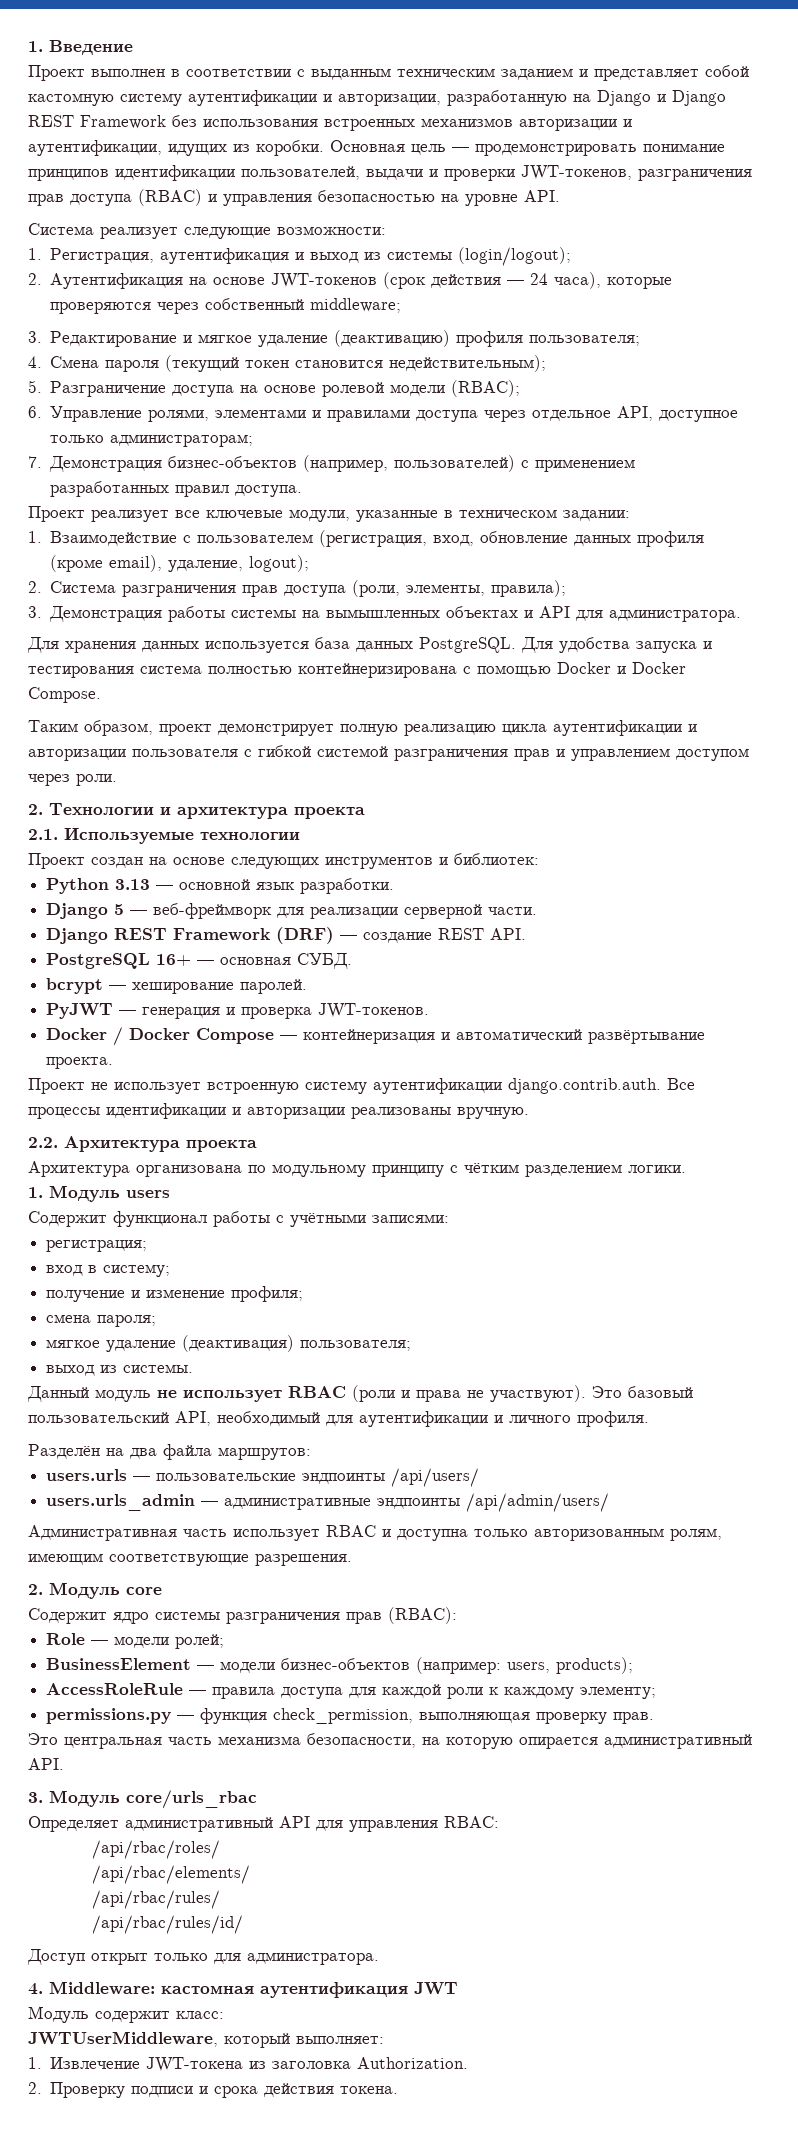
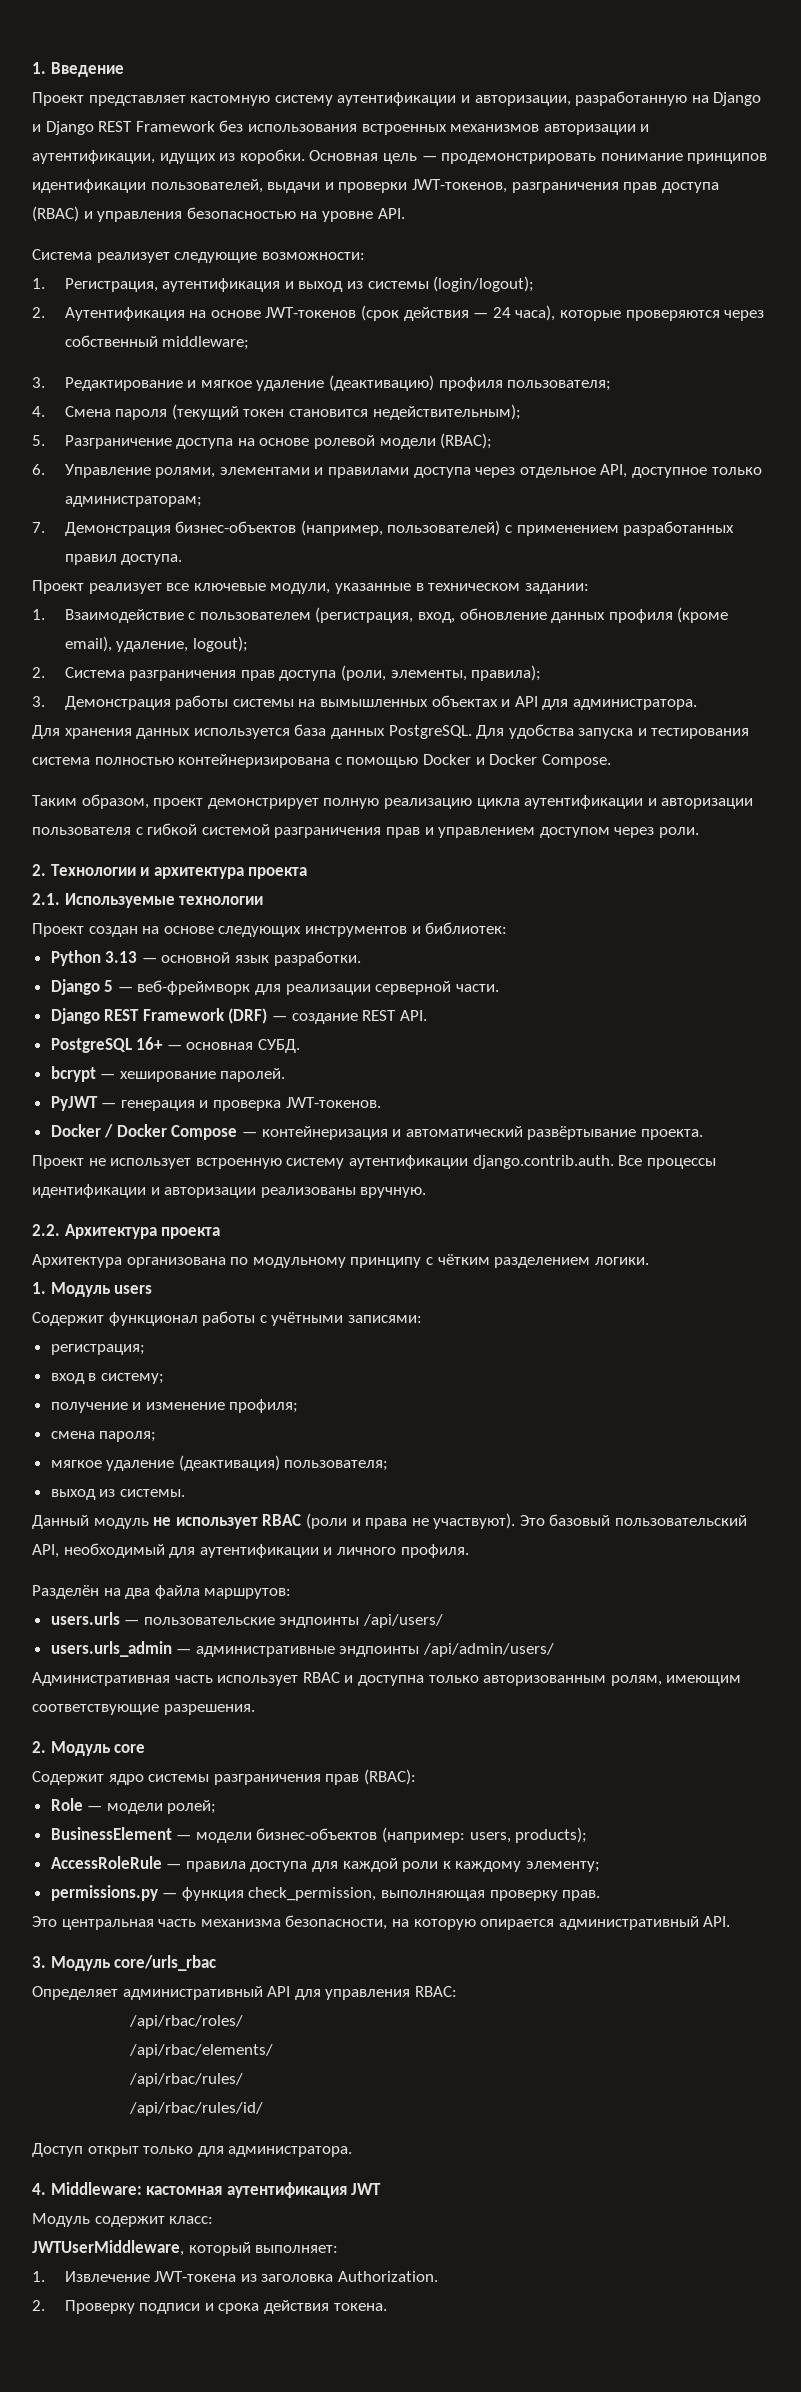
[91,65,749,81] выполнен в соответствии с выданным техническим заданием и представляет собой -> [88,95,186,106] представляет

